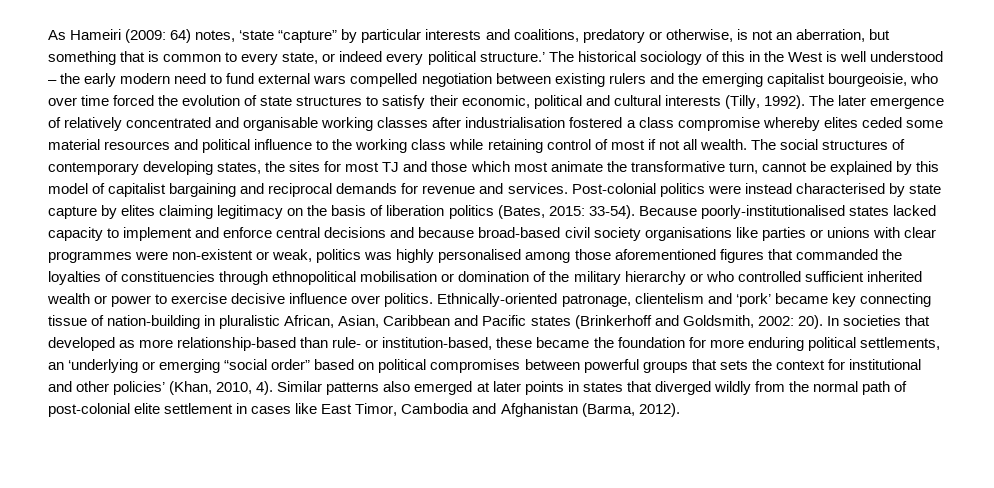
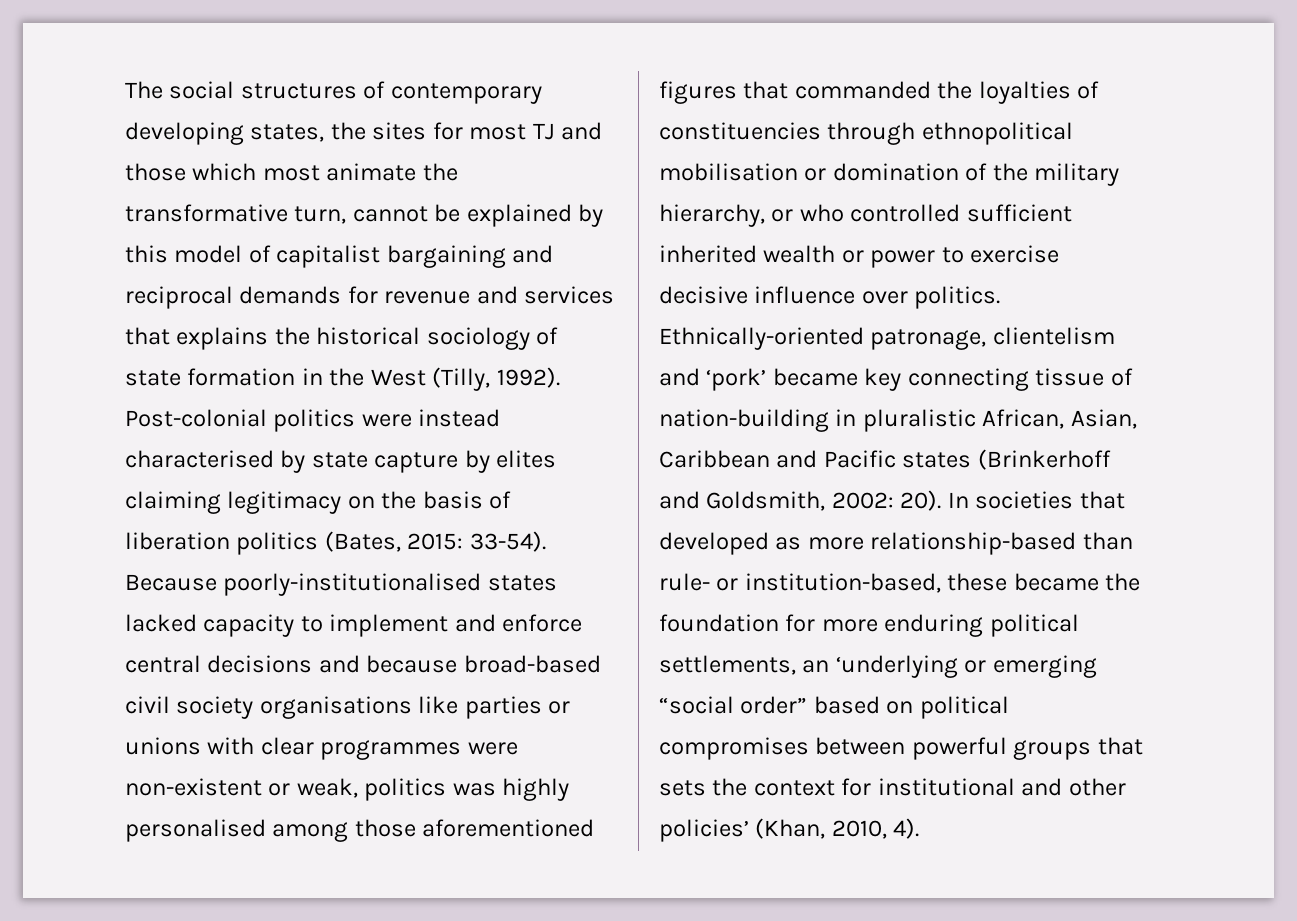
[48,29,890,43] [48,51,944,65] [48,73,938,87] [48,95,944,109] [48,117,943,131] [48,139,747,153] As Hameiri (2009: 64) notes, ‘state “capture” by particular interests and coalitions, predatory or otherwise, is not an aberration, but something that is common to every state, or indeed every political structure.’ The historical sociology of this in the West is well understood – the early modern need to fund external wars compelled negotiation between existing rulers and the emerging capitalist bourgeoisie, who over time forced the evolution of state structures to satisfy their economic, political and cultural interests (Tilly, 1992). The later emergence of relatively concentrated and organisable working classes after industrialisation fostered a class compromise whereby elites ceded some material resources and political influence to the working class while retaining control of most if not all wealth. -> (125, 90) none
[507,183,568,194] services. -> [524,286,615,304] [125,327,559,350] [125,367,560,391] services that explains the historical sociology of state formation in the West (Tilly, 1992).
[624,271,686,285] hierarchy -> [659,204,765,227] hierarchy,
[277,381,908,395] [48,403,680,417] Similar patterns also emerged at later points in states that diverged wildly from the normal path of post-colonial elite settlement in cases like East Timor, Cambodia and Afghanistan (Barma, 2012). -> (920, 828) none

